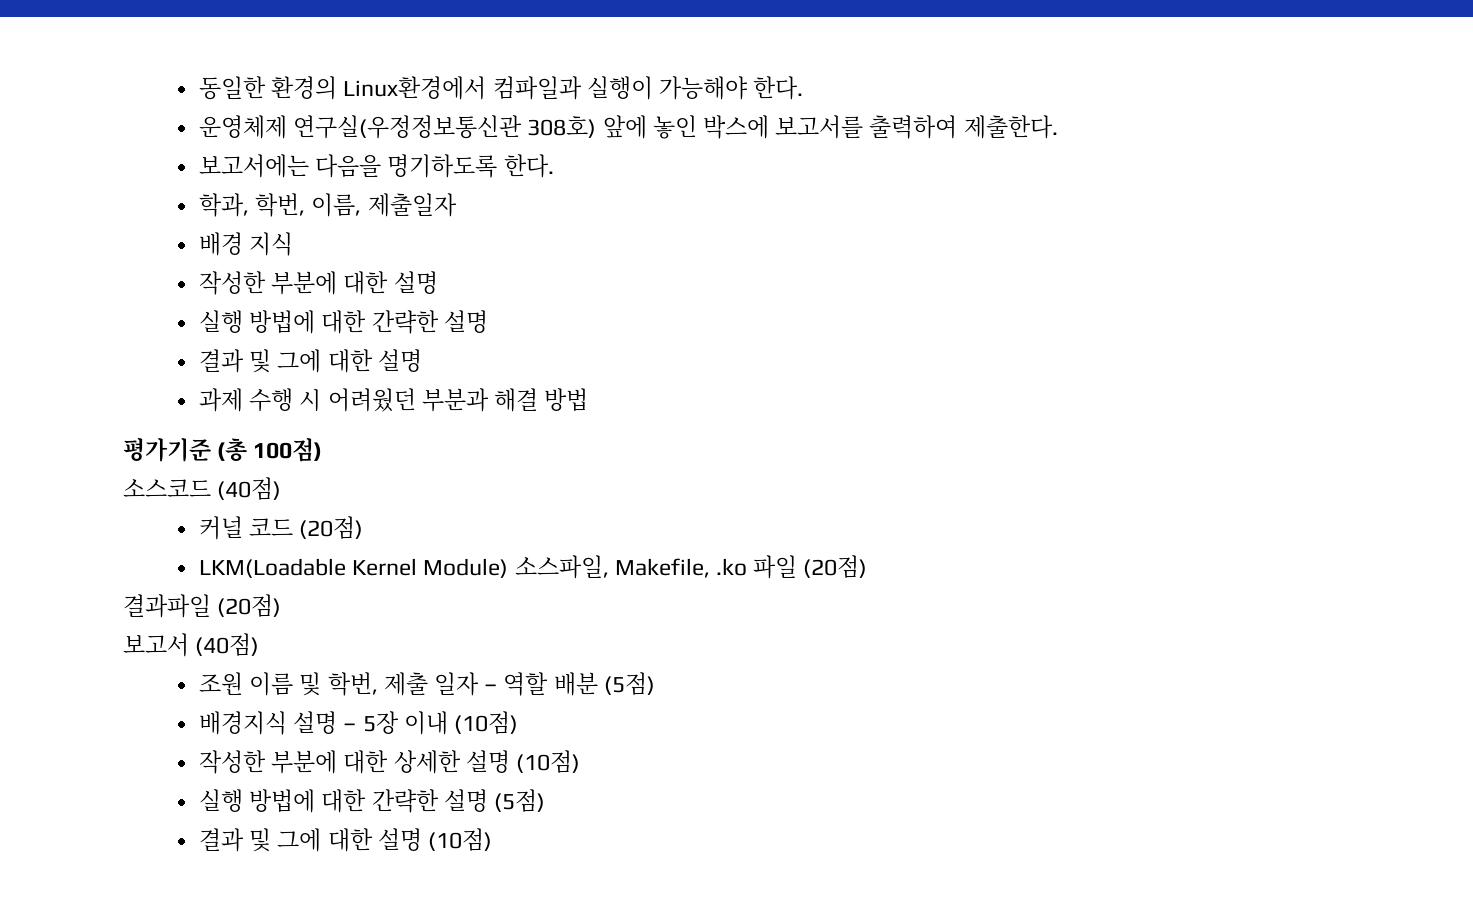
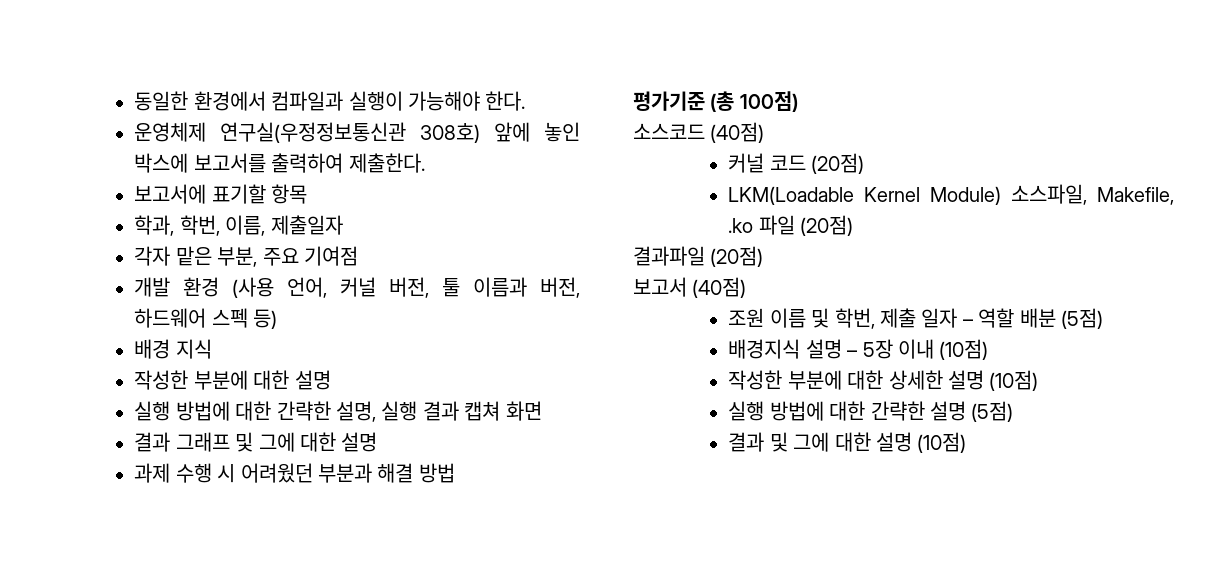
[271,76,487,100] 환경의 Linux환경에서 -> [193,91,266,111] 환경에서
[198,154,554,178] 보고서에는 다음을 명기하도록 한다. -> [134,184,308,204] 보고서에 표기할 항목
(457, 205) none -> [134,246,359,267] [134,277,580,298] [134,308,278,329] // 각자 맡은 부분, 주요 기여점 // 개발 환경 (사용 언어, 커널 버전, 툴 이름과 버전, 하드웨어 스펙 등)
[443,310,488,333] [198,349,244,373] 설명 // 결과 -> [336,401,542,422] [134,432,230,452] 설명, 실행 결과 캡쳐 화면 // 결과 그래프

